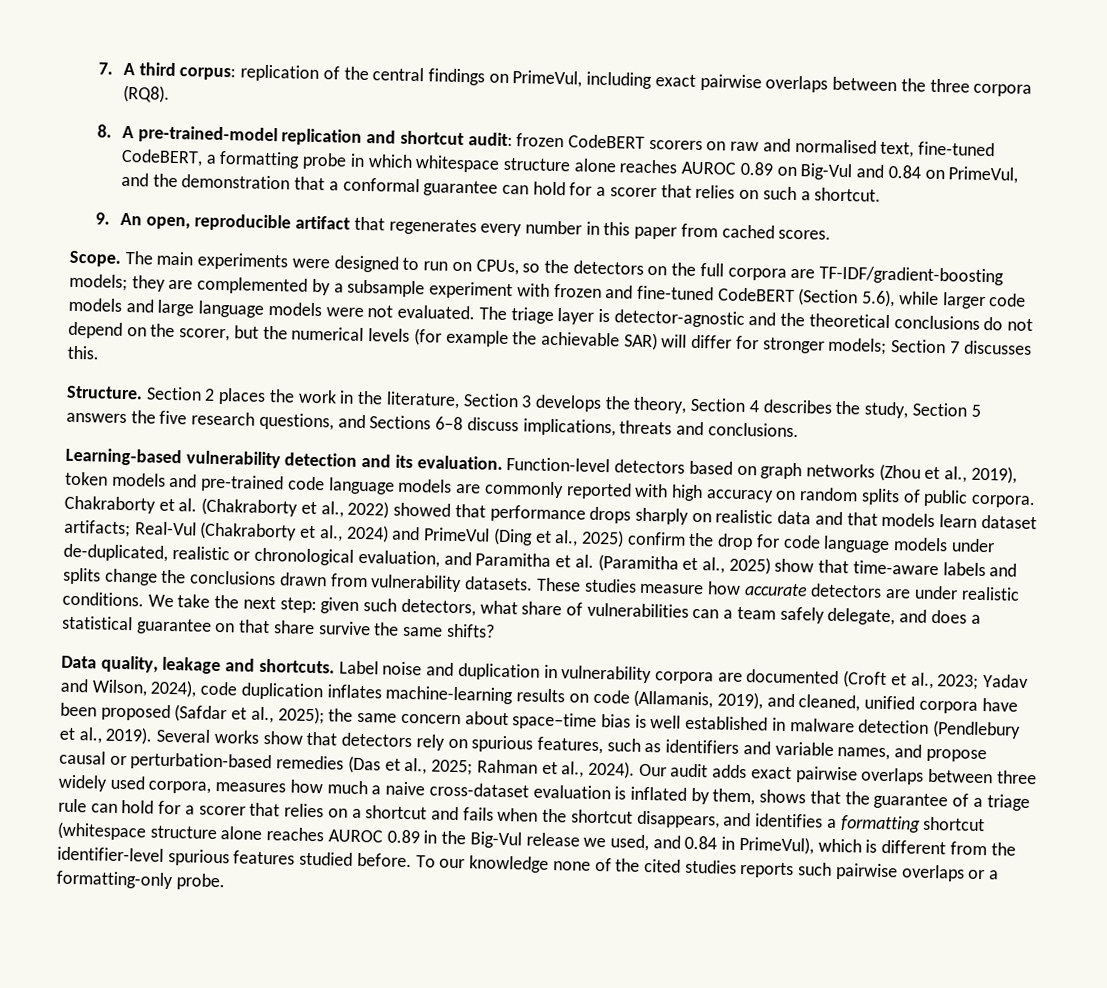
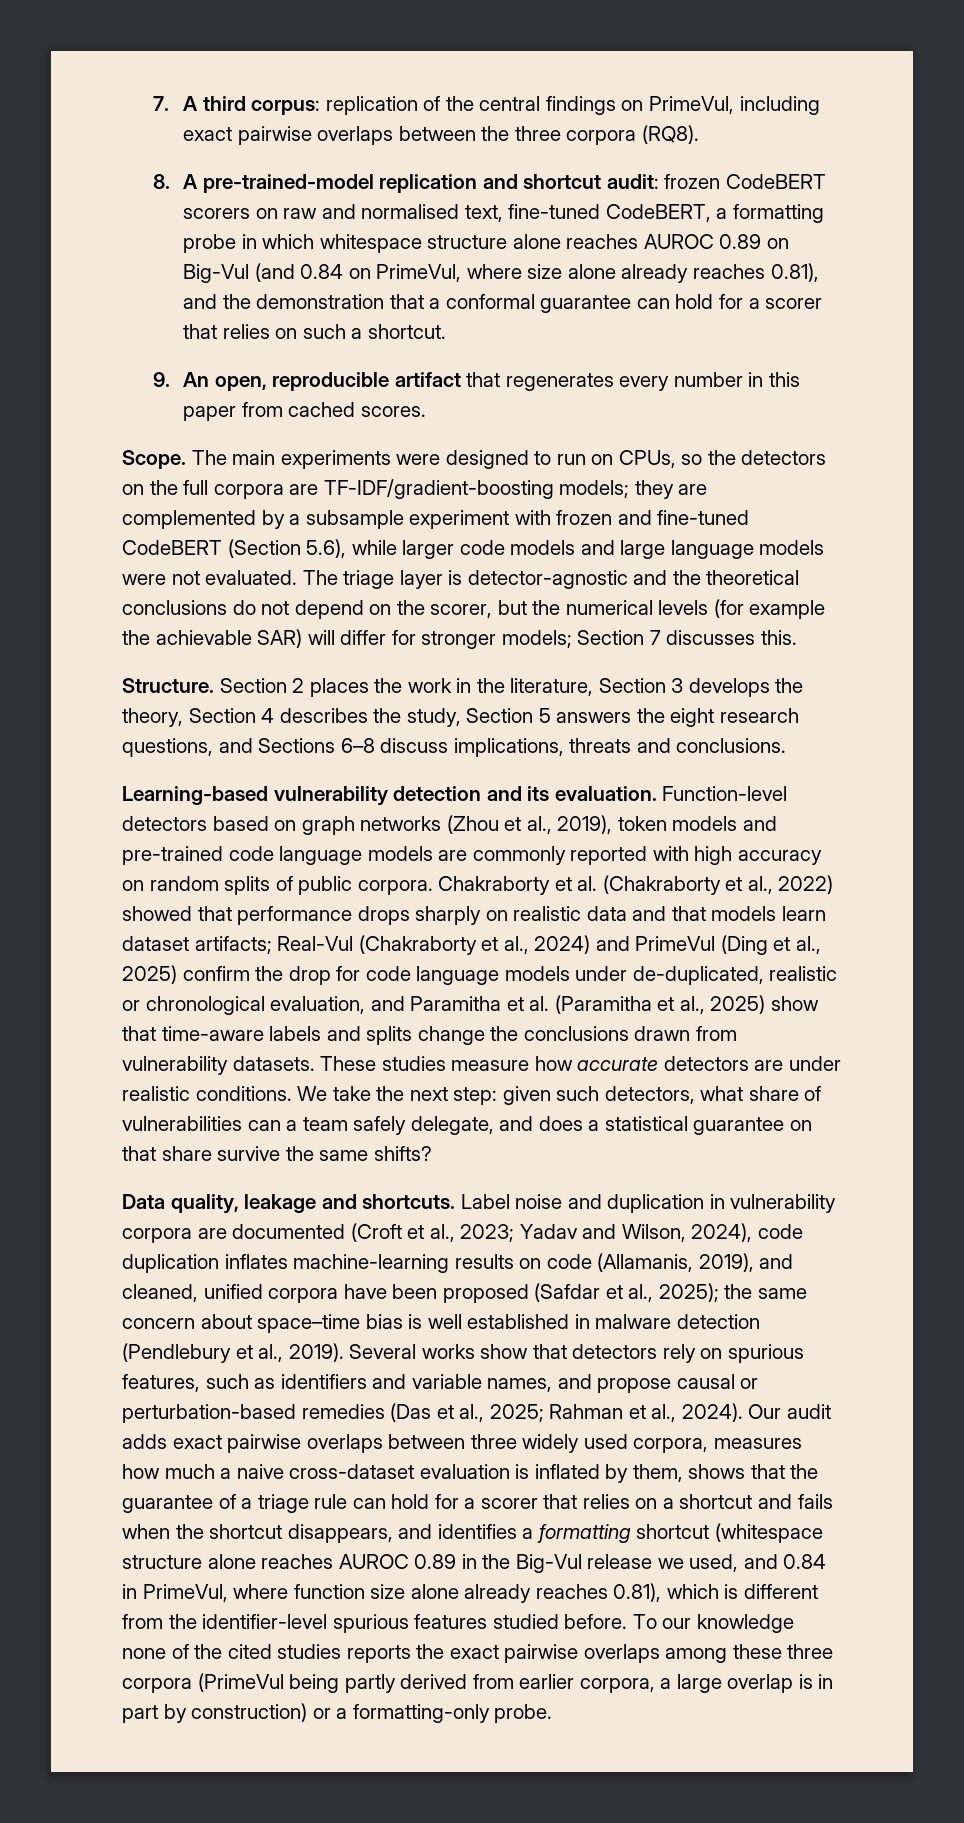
[856,164,885,178] and -> [254,263,295,282] (and
(1019, 175) none -> [466,263,819,283] where size alone already reaches 0.81),
[159,410,188,425] five -> [670,708,715,727] eight
[738,835,814,855] PrimeVul), -> [142,1583,662,1603] PrimeVul, where function size alone already reaches 0.81),
[798,862,965,882] such pairwise overlaps -> [416,1644,834,1663] [122,1673,834,1693] [122,1703,308,1723] the exact pairwise overlaps among these three corpora (PrimeVul being partly derived from earlier corpora, a large overlap is in part by construction)

